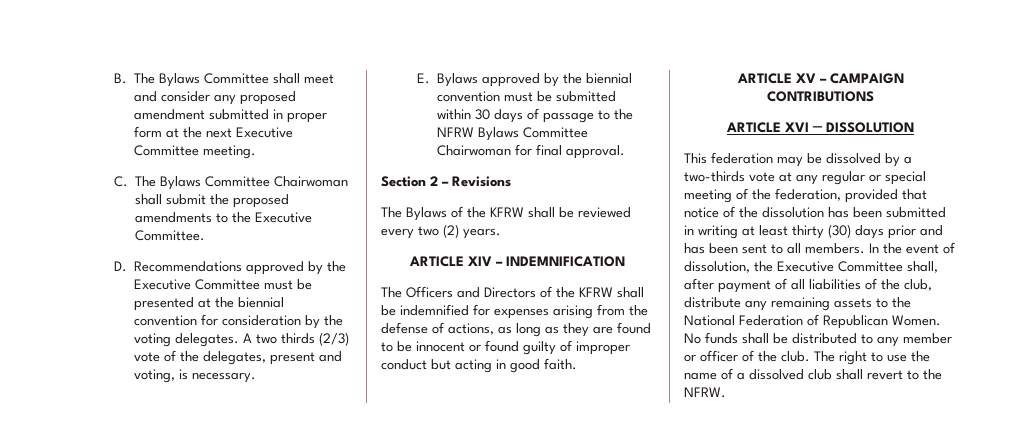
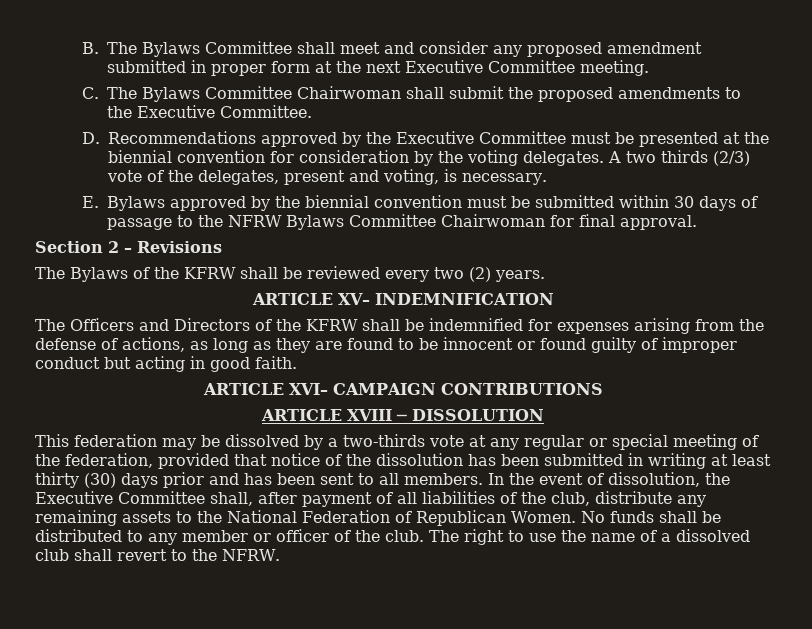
[468,256,503,266] XIV – -> [337,293,370,305] XV–
[795,73,827,83] XV – -> [288,383,328,395] XVI–
[785,122,809,132] XVI -> [347,409,393,421] XVIII

